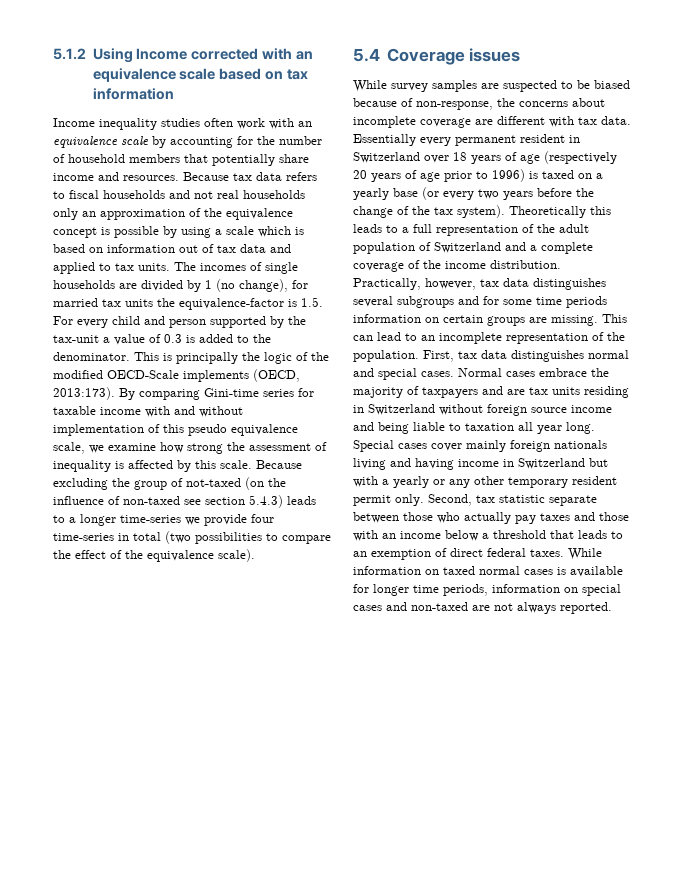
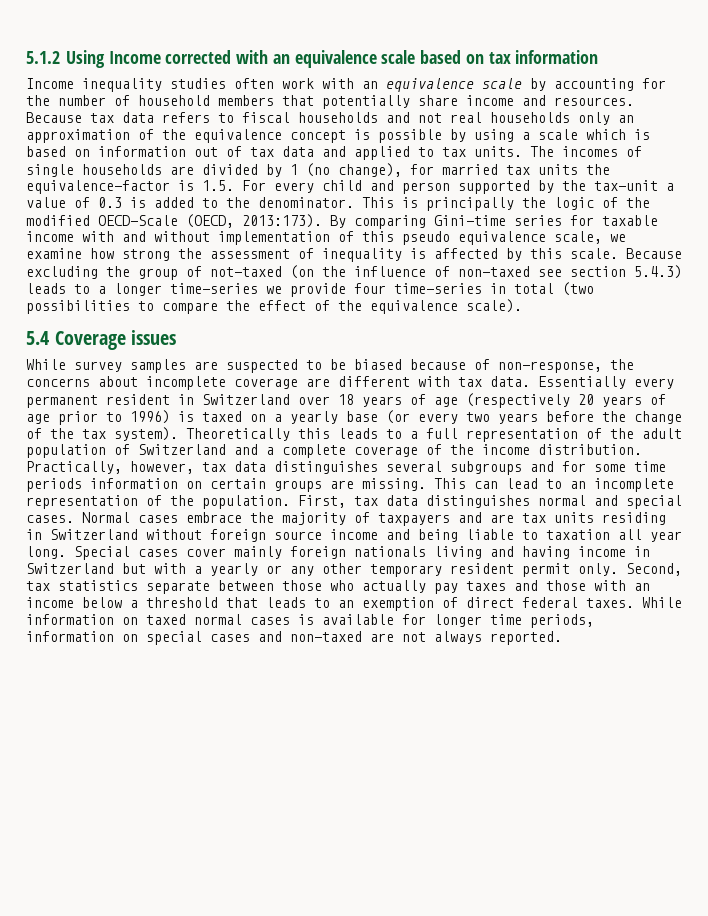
[183,370,249,382] implements -> (178, 220) none
[499,495,545,503] statistic -> [58,580,138,591] statistics

